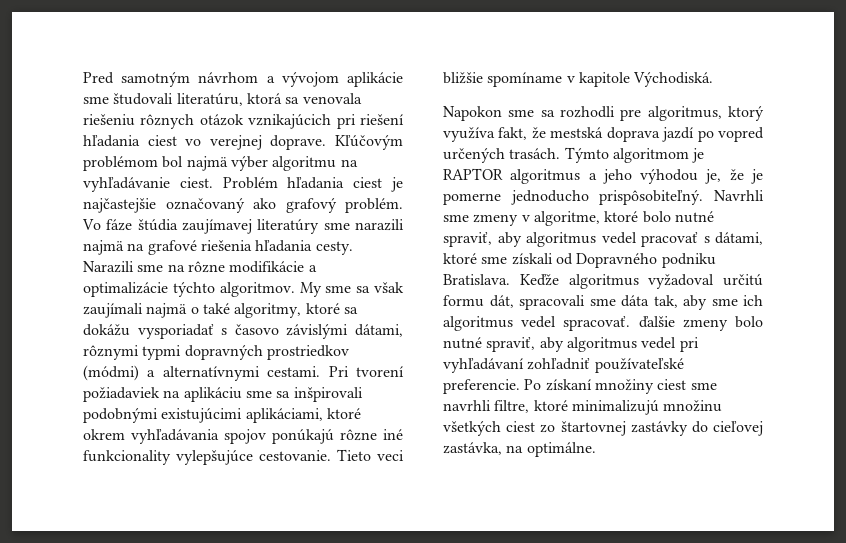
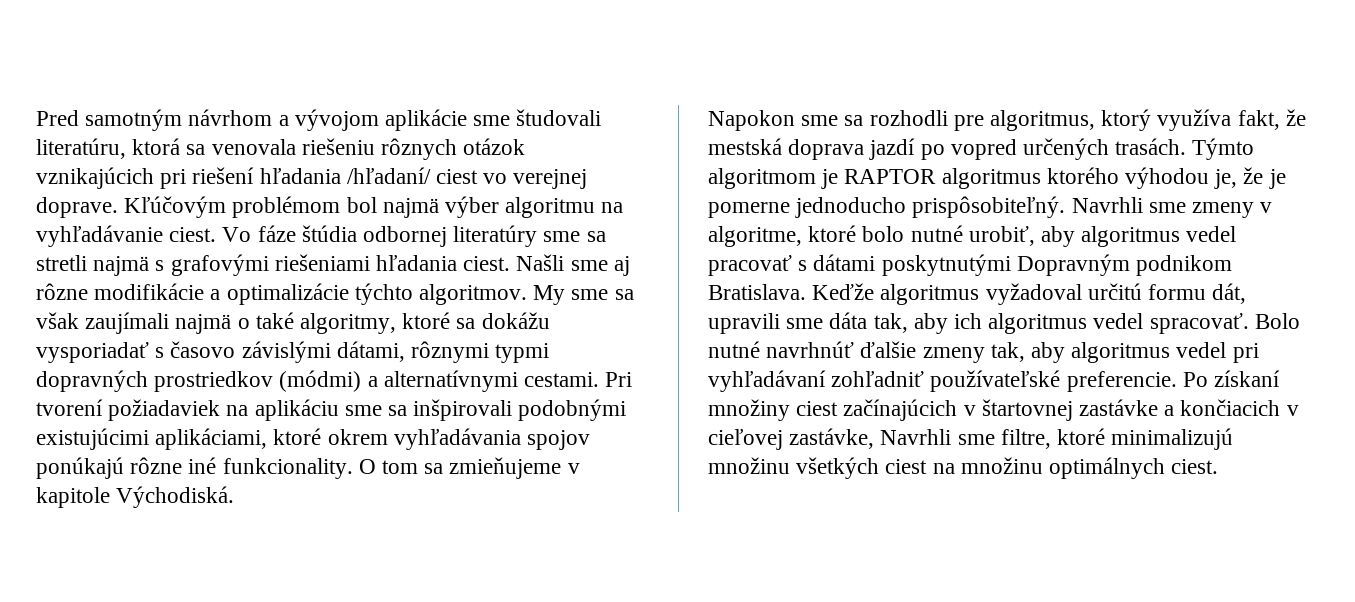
(140, 141) none -> [346,167,431,184] /hľadaní/
[222,177,403,192] [83,198,403,213] Problém hľadania ciest je najčastejšie označovaný ako grafový problém. -> (217, 234) none
[182,219,253,234] zaujímavej -> [363,226,448,247] odbornej
[355,219,405,231] [83,240,353,255] [83,261,185,273] narazili najmä na grafové riešenia hľadania cesty. Narazili sme na -> [586,231,606,242] [36,254,630,276] sa stretli najmä s grafovými riešeniami hľadania ciest. Našli sme aj
[83,449,404,465] [443,72,563,87] funkcionality vylepšujúce cestovanie. Tieto veci bližšie spomíname -> [222,457,562,479] funkcionality. O tom sa zmieňujeme
[588,169,632,184] a jeho -> [1046,167,1119,184] ktorého
[443,232,492,247] spraviť, -> [968,226,1035,246] urobiť,
[715,232,763,245] [443,253,716,268] dátami, ktoré sme získali od Dopravného podniku -> [813,254,1233,276] dátami poskytnutými Dopravným podnikom
[519,295,585,310] spracovali -> [708,313,780,334] upravili
[711,298,738,306] sme -> (948, 323) none
[638,316,763,331] [443,337,536,352] ďalšie zmeny bolo nutné spraviť, -> [1254,313,1300,329] [708,341,1025,363] Bolo nutné navrhnúť ďalšie zmeny tak,
[690,382,717,390] [443,400,491,411] sme navrhli -> [843,399,1299,421] [708,428,995,450] začínajúcich v štartovnej zastávke a končiacich v cieľovej zastávke, Navrhli sme
[540,421,763,436] [443,442,596,457] zo štartovnej zastávky do cieľovej zastávka, na optimálne. -> [932,457,1219,479] na množinu optimálnych ciest.

